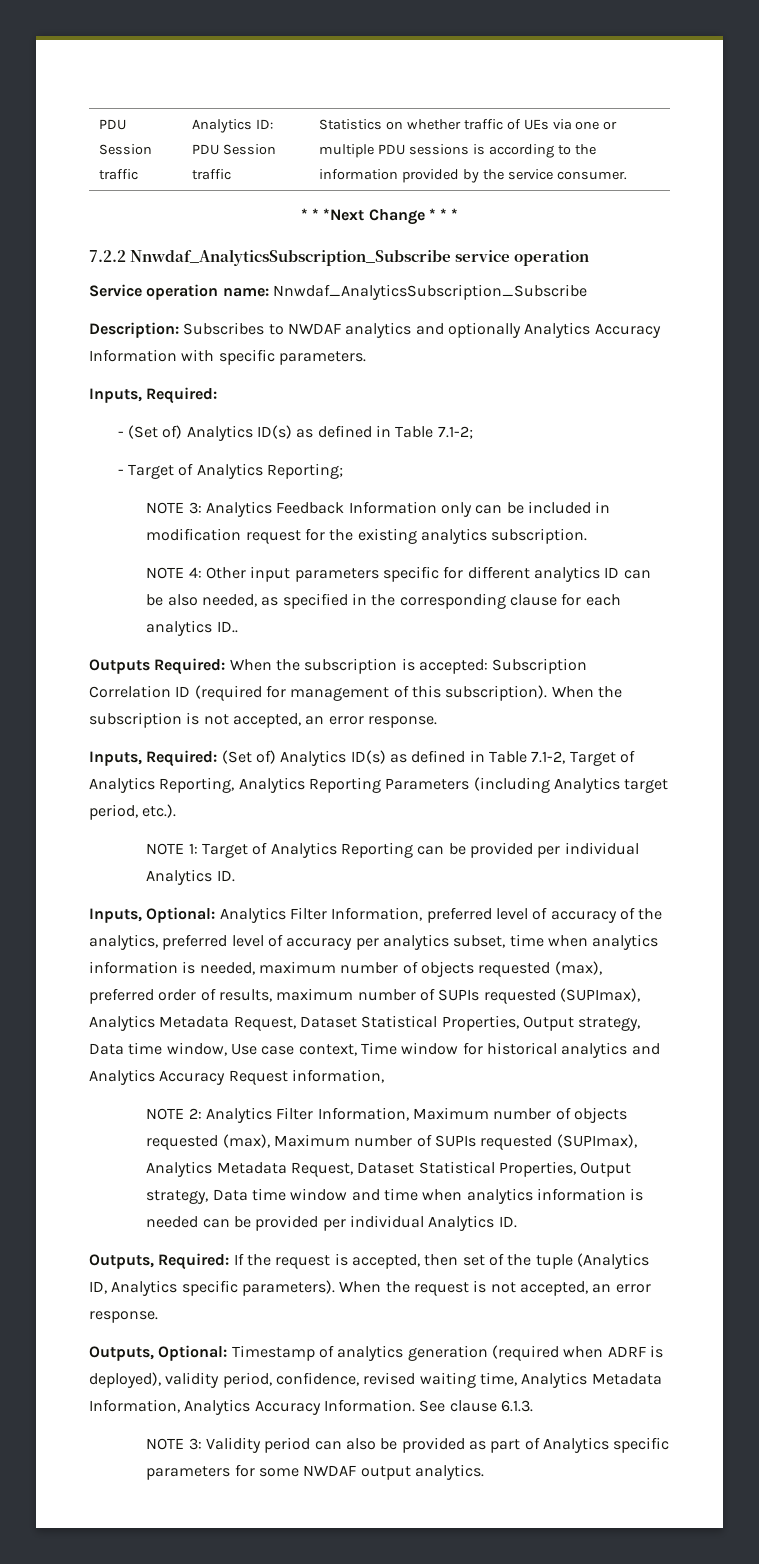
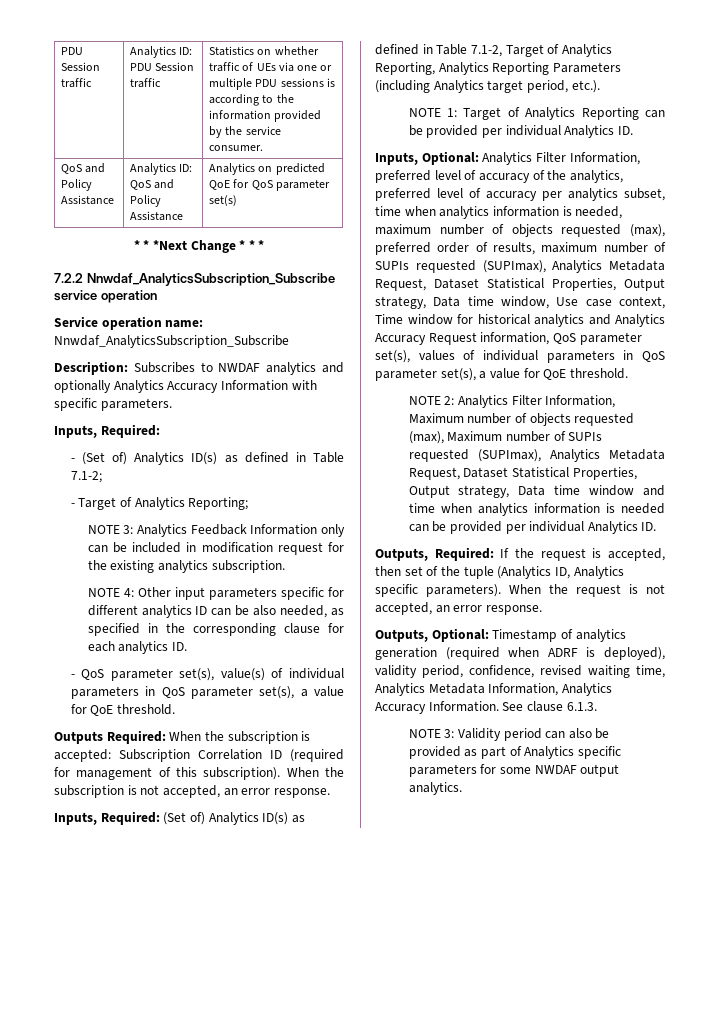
(627, 175) none -> [61,163,106,174] [61,179,93,191] [61,195,115,205] [130,163,193,175] [130,179,175,190] [130,195,162,207] [130,211,184,221] [209,163,325,175] [209,179,330,191] [209,195,238,206] // QoS and Policy Assistance | Analytics ID: QoS and Policy Assistance | Analytics on predicted QoE for QoS parameter set(s)
[216,621,238,633] ID.. -> [171,642,187,651] [70,668,344,681] [70,686,344,699] [70,704,176,716] ID. // - QoS parameter set(s), value(s) of individual parameters in QoS parameter set(s), a value for QoE threshold.
(384, 1076) none -> [552,332,642,345] [375,350,665,363] [375,368,628,381] QoS parameter set(s), values of individual parameters in QoS parameter set(s), a value for QoE threshold.

